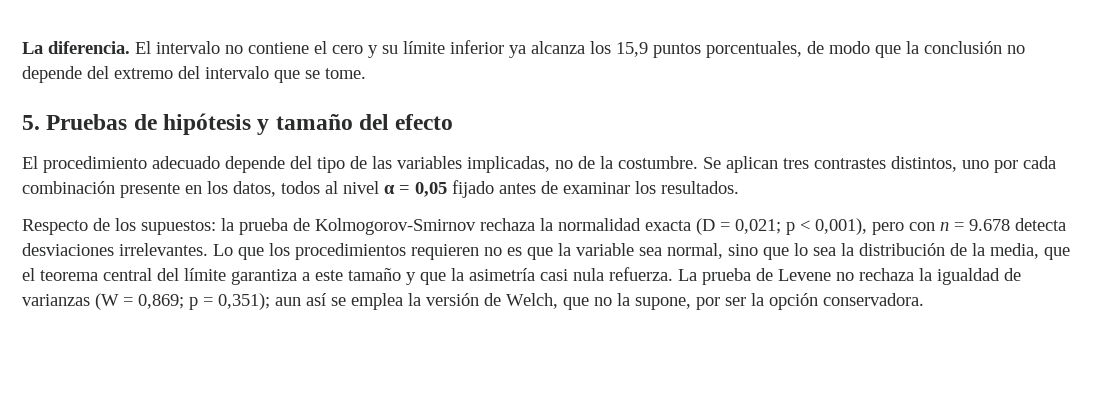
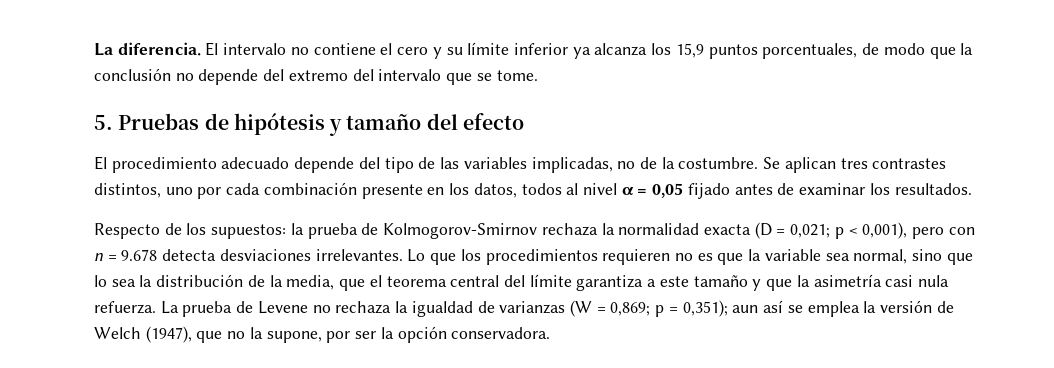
[506,293,558,309] Welch, -> [94,326,192,343] Welch (1947),

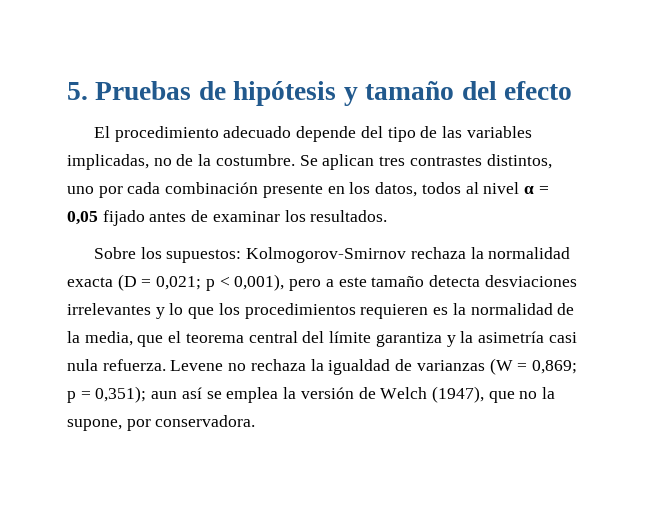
[94,42,974,59] [94,68,538,85] La diferencia. El intervalo no contiene el cero y su límite inferior ya alcanza los 15,9 puntos porcentuales, de modo que la conclusión no depende del extremo del intervalo que se tome. // -> (67, 91) none
[94,223,379,239] Respecto de los supuestos: la prueba de -> [94,247,242,263] Sobre los supuestos:
[948,227,975,235] [94,249,973,265] [94,274,244,287] con n = 9.678 detecta desviaciones irrelevantes. Lo que los procedimientos requieren no es que la variable sea normal, sino que lo sea la distribución -> [325,275,577,287] [67,303,553,319] a este tamaño detecta desviaciones irrelevantes y lo que los procedimientos requieren es la normalidad
[647,275,793,291] a este tamaño y que -> [446,335,456,347] y
[160,301,254,317] La prueba de -> (166, 365) none
[355,326,447,343] ser la opción -> (151, 425) none

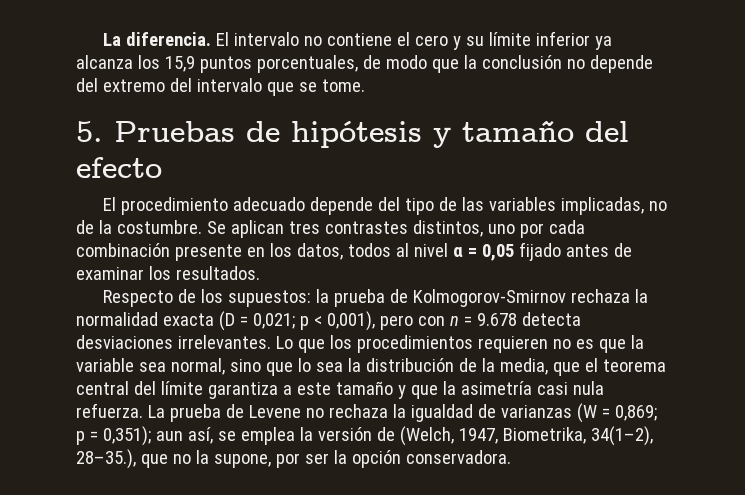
(67, 91) none -> [103,31,613,50] [76,55,653,73] [76,78,365,96] La diferencia. El intervalo no contiene el cero y su límite inferior ya alcanza los 15,9 puntos porcentuales, de modo que la conclusión no depende del extremo del intervalo que se tome. //
[94,247,242,263] Sobre los supuestos: -> [103,289,409,307] Respecto de los supuestos: la prueba de
[325,275,577,287] [67,303,553,319] a este tamaño detecta desviaciones irrelevantes y lo que los procedimientos requieren es la normalidad -> [417,312,581,326] [76,335,644,353] [76,358,454,376] con n = 9.678 detecta desviaciones irrelevantes. Lo que los procedimientos requieren no es que la variable sea normal, sino que lo sea la distribución
[446,335,456,347] y -> [282,381,438,399] a este tamaño y que
(166, 365) none -> [147,404,244,422] La prueba de
[181,387,202,399] así -> [187,427,213,444] así,
[380,386,484,403] Welch (1947), -> [399,426,653,446] [76,449,136,469] (Welch, 1947, Biometrika, 34(1–2), 28–35.),
(151, 425) none -> [304,450,401,468] ser la opción

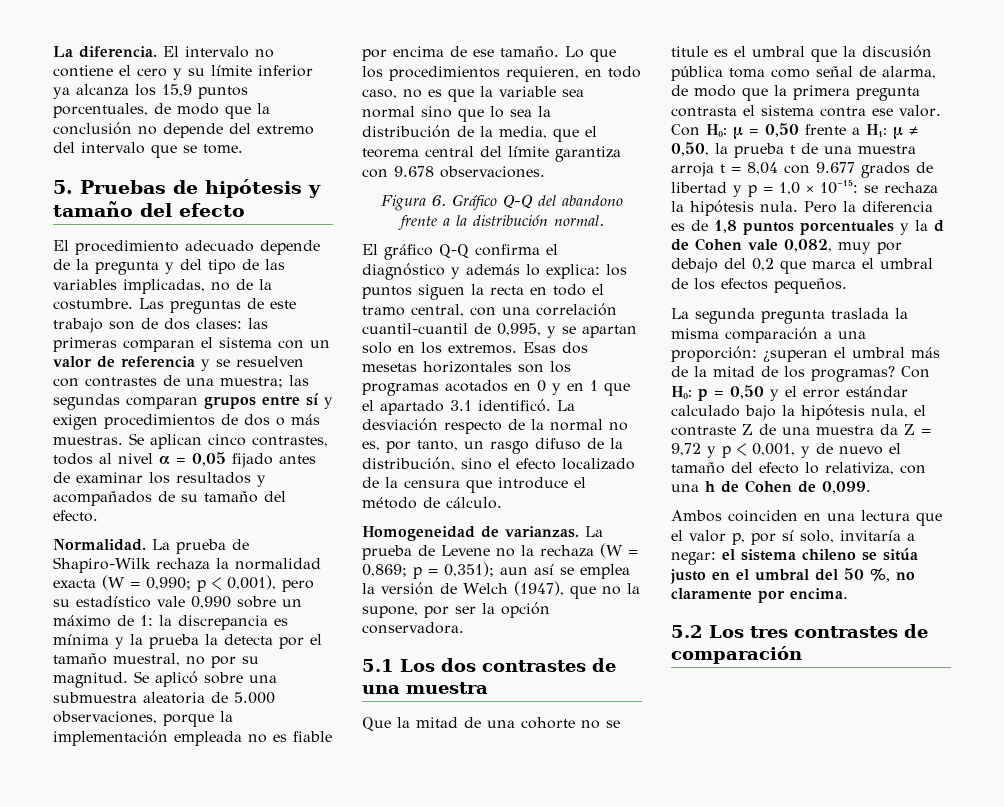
(374, 206) none -> [53,259,174,275] de la pregunta y
[206,220,585,238] [76,243,343,261] Se aplican tres contrastes distintos, uno por cada combinación presente en los datos, -> [139,298,296,314] [53,318,268,333] [53,337,330,352] [53,356,304,371] [53,375,309,388] [53,393,333,410] [53,414,320,430] [53,433,328,449] Las preguntas de este trabajo son de dos clases: las primeras comparan el sistema con un valor de referencia y se resuelven con contrastes de una muestra; las segundas comparan grupos entre sí y exigen procedimientos de dos o más muestras. Se aplican cinco contrastes,
[175,266,260,280] [103,289,567,307] resultados. // Respecto de los supuestos: la prueba de Kolmogorov-Smirnov -> [176,472,266,487] [53,491,286,506] [53,510,98,522] [53,539,249,554] [53,557,151,573] resultados y acompañados de su tamaño del efecto. // Normalidad. La prueba de Shapiro-Wilk
[218,311,295,331] (D = 0,021; -> [102,575,191,590] (W = 0,990;
[417,312,581,326] [76,335,548,353] con n = 9.678 detecta desviaciones irrelevantes. Lo que los procedimientos requieren -> [53,596,302,609] [53,615,288,630] [53,634,322,649] [53,653,259,668] [53,671,277,688] [53,692,275,704] [53,711,233,727] [53,730,332,746] [362,46,616,62] [362,66,641,82] [362,89,397,99] su estadístico vale 0,990 sobre un máximo de 1: la discrepancia es mínima y la prueba la detecta por el tamaño muestral, no por su magnitud. Se aplicó sobre una submuestra aleatoria de 5.000 observaciones, porque la implementación empleada no es fiable por encima de ese tamaño. Lo que los procedimientos requieren, en todo caso,
[170,358,225,375] normal, -> [362,106,415,118] normal
[282,381,604,399] [76,403,143,418] a este tamaño y que la asimetría casi nula refuerza. -> [362,166,545,178] [381,194,623,211] [397,215,604,230] [362,244,558,260] [362,263,627,280] [362,284,604,300] [362,303,617,317] [362,323,637,338] [362,342,588,354] [362,361,571,373] [362,380,630,396] [362,399,575,415] [362,418,628,434] [362,438,623,454] [362,457,635,471] [362,477,586,493] [362,497,502,509] [362,526,579,541] con 9.678 observaciones. // Figura 6. Gráfico Q-Q del abandono frente a la distribución normal. // El gráfico Q-Q confirma el diagnóstico y además lo explica: los puntos siguen la recta en todo el tramo central, con una correlación cuantil-cuantil de 0,995, y se apartan solo en los extremos. Esas dos mesetas horizontales son los programas acotados en 0 y en 1 que el apartado 3.1 identificó. La desviación respecto de la normal no es, por tanto, un rasgo difuso de la distribución, sino el efecto localizado de la censura que introduce el método de cálculo. // Homogeneidad de varianzas.
[328,404,572,422] rechaza la igualdad de varianzas -> [521,545,594,557] la rechaza
[187,427,213,444] así, -> [534,564,554,575] así
[399,426,653,446] [76,449,136,469] (Welch, 1947, Biometrika, 34(1–2), 28–35.), -> [463,581,564,596] Welch (1947),
(511, 457) none -> [362,658,616,672] [362,682,488,694] [362,717,620,731] [671,45,932,62] [671,66,936,81] [671,85,920,101] [671,105,941,117] [671,123,918,139] [671,142,916,158] [671,162,933,178] [671,180,938,197] [671,200,933,216] [671,220,944,235] [671,238,902,254] [671,258,933,274] [671,278,847,294] [671,308,908,324] [671,327,866,343] [671,346,940,362] [671,366,930,382] [671,385,908,401] [671,404,926,420] [671,424,931,436] [671,443,901,458] [671,462,926,475] [671,480,871,494] [671,510,942,526] [671,530,915,545] [671,548,918,565] [670,568,915,584] [671,588,848,603] [671,624,928,638] [671,646,802,664] // 5.1 Los dos contrastes de una muestra // Que la mitad de una cohorte no se titule es el umbral que la discusión pública toma como señal de alarma, de modo que la primera pregunta contrasta el sistema contra ese valor. Con H₀: μ = 0,50 frente a H₁: μ ≠ 0,50, la prueba t de una muestra arroja t = 8,04 con 9.677 grados de libertad y p = 1,0 × 10⁻¹⁵: se rechaza la hipótesis nula. Pero la diferencia es de 1,8 puntos porcentuales y la d de Cohen vale 0,082, muy por debajo del 0,2 que marca el umbral de los efectos pequeños. // La segunda pregunta traslada la misma comparación a una proporción: ¿superan el umbral más de la mitad de los programas? Con H₀: p = 0,50 y el error estándar calculado bajo la hipótesis nula, el contraste Z de una muestra da Z = 9,72 y p < 0,001, y de nuevo el tamaño del efecto lo relativiza, con una h de Cohen de 0,099. // Ambos coinciden en una lectura que el valor p, por sí solo, invitaría a negar: el sistema chileno se sitúa justo en el umbral del 50 %, no claramente por encima. // 5.2 Los tres contrastes de comparación

